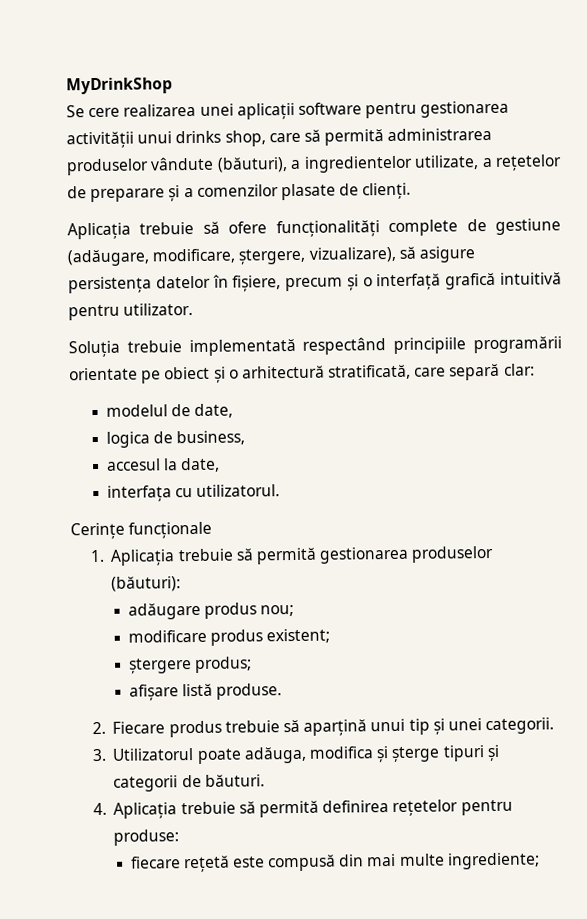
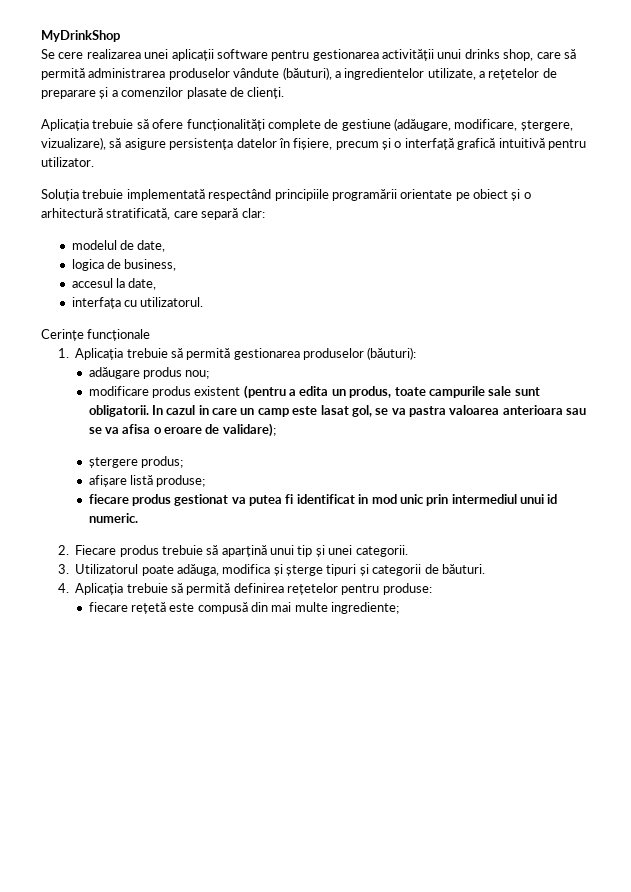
[265,628,330,644] [128,656,252,674] [128,683,282,701] existent; // ștergere produs; // afișare listă produse. -> [194,385,540,399] [88,405,587,417] [88,423,276,437] [88,456,183,468] [88,475,206,487] [88,494,558,506] [88,513,138,523] existent (pentru a edita un produs, toate campurile sale sunt obligatorii. In cazul in care un camp este lasat gol, se va pastra valoarea anterioara sau se va afisa o eroare de validare); // ștergere produs; // afișare listă produse; // fiecare produs gestionat va putea fi identificat in mod unic prin intermediul unui id numeric.

